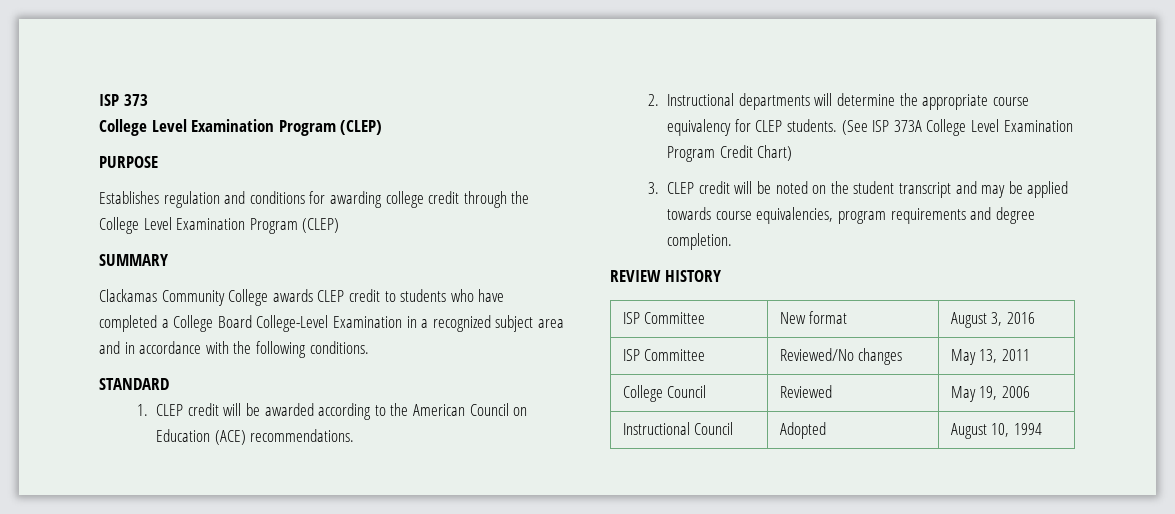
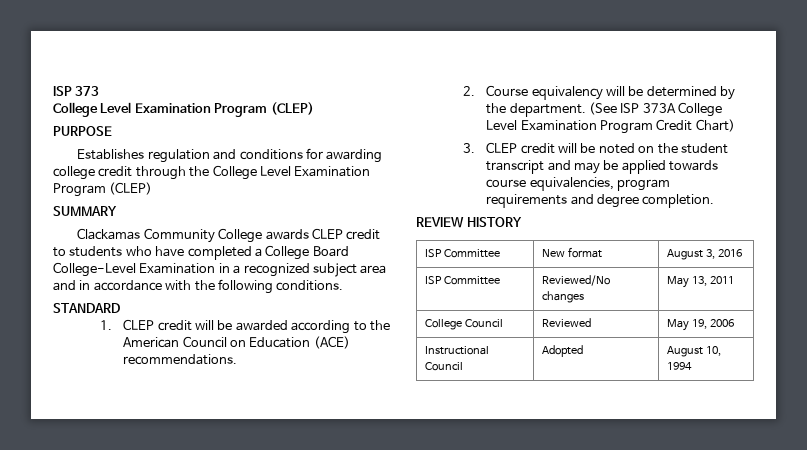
[667,93,1029,110] [667,119,837,136] Instructional departments will determine the appropriate course equivalency for CLEP students. -> [486,85,736,100] [486,103,586,117] Course equivalency will be determined by the department.

